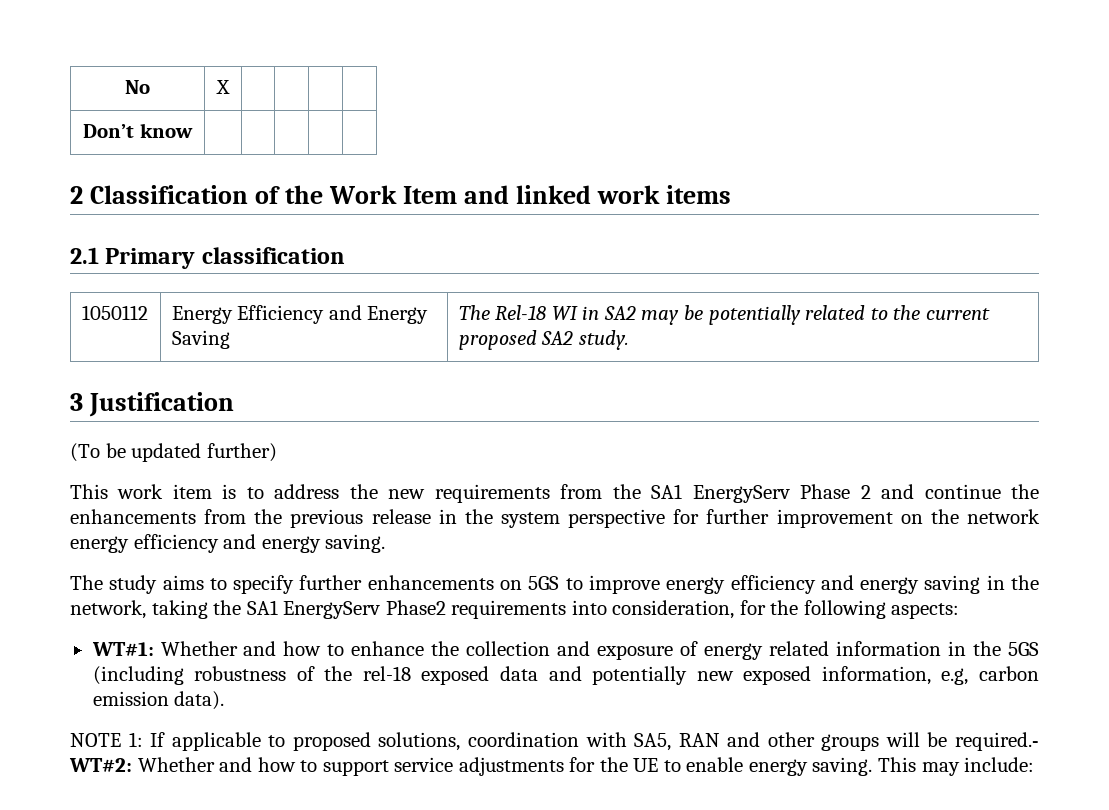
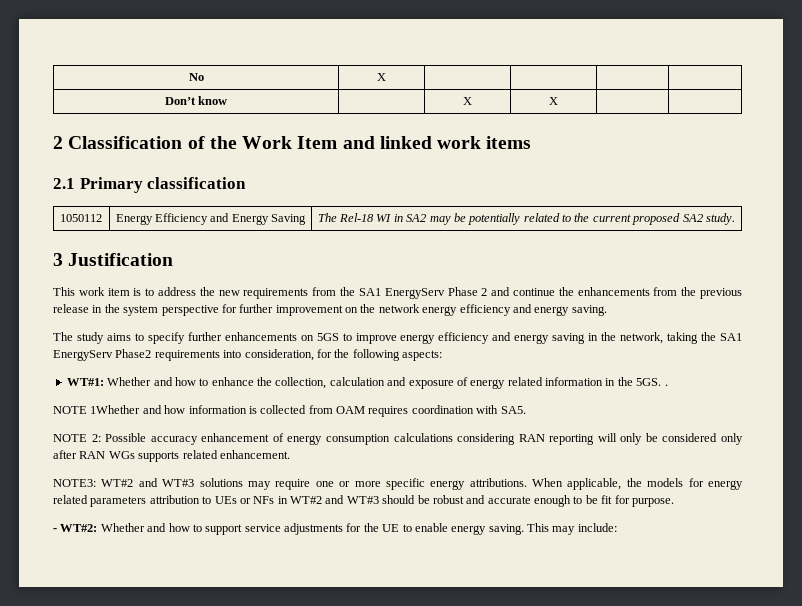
(193, 130) | -> [463,97,472,105] [549,97,558,105] X | X
[70,443,277,462] // (To be updated further) -> (174, 259) none
[466,641,551,656] collection -> [275,377,385,389] collection, calculation
[1008,642,1040,656] [92,666,1039,685] [92,691,225,710] [70,732,1039,751] 5GS (including robustness of the rel-18 exposed data and potentially new exposed information, e.g, carbon emission data). // NOTE 1: If applicable to proposed solutions, coordination with SA5, RAN and other groups will be required.- -> [636,378,668,386] [53,405,526,417] [53,433,743,445] [53,450,290,462] [53,478,744,490] [53,495,674,507] [53,528,57,532] 5GS. . // NOTE 1Whether and how information is collected from OAM requires coordination with SA5. // NOTE 2: Possible accuracy enhancement of energy consumption calculations considering RAN reporting will only be considered only after RAN WGs supports related enhancement. // NOTE3: WT#2 and WT#3 solutions may require one or more specific energy attributions. When applicable, the models for energy related parameters attribution to UEs or NFs in WT#2 and WT#3 should be robust and accurate enough to be fit for purpose. // -

